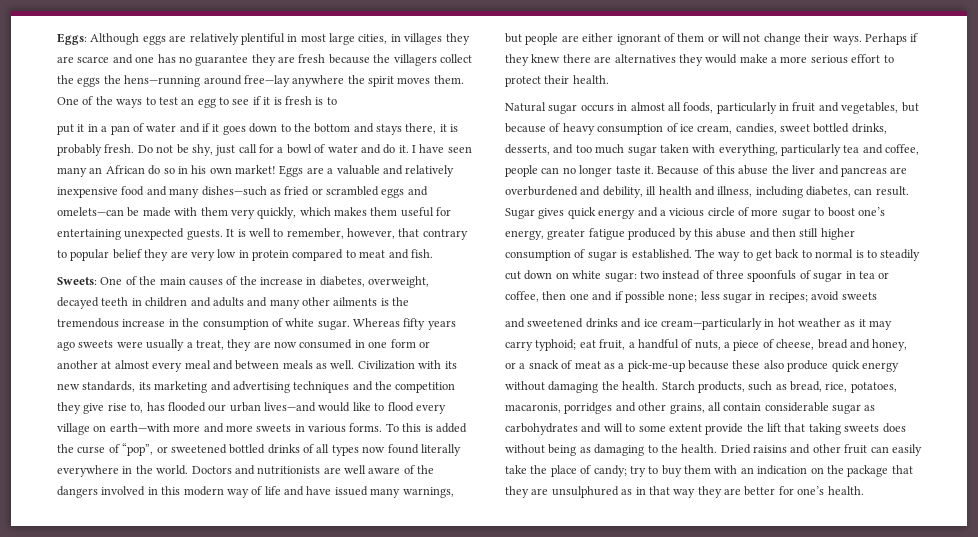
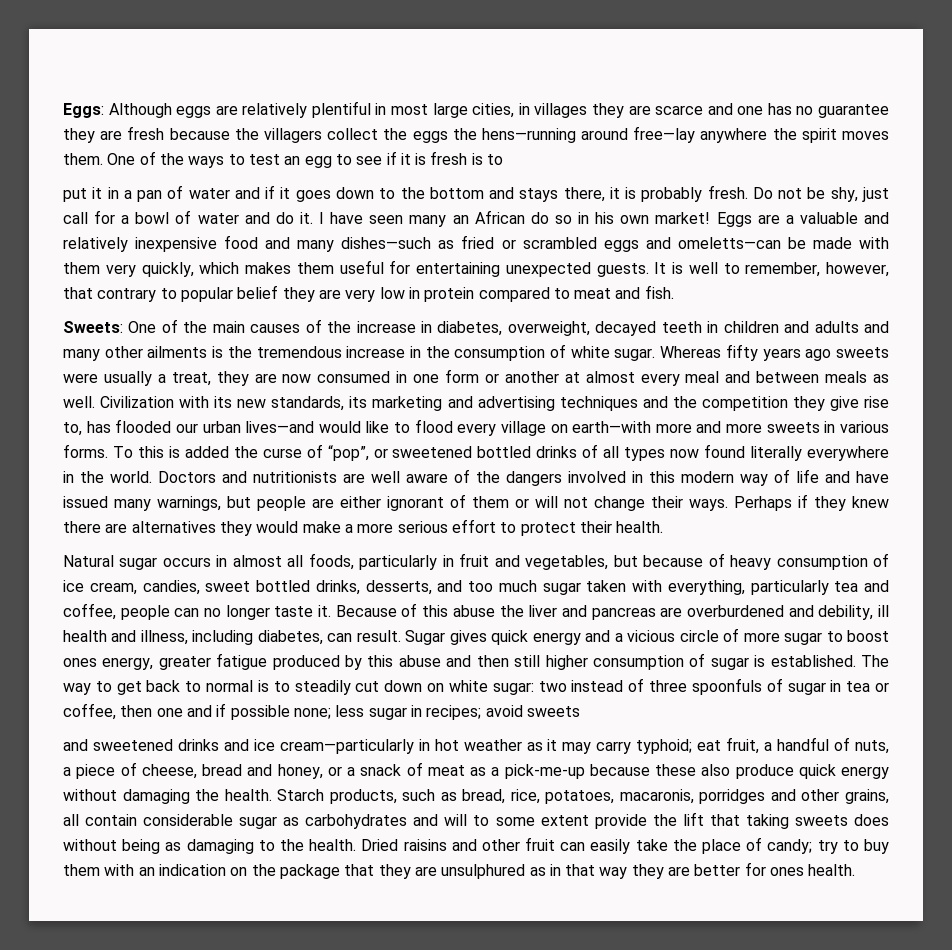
[57,207,124,216] omelets—can -> [677,237,781,249] omeletts—can
[857,207,885,216] one’s -> [63,658,97,667] ones
[797,486,825,495] one’s -> [770,867,805,876] ones

